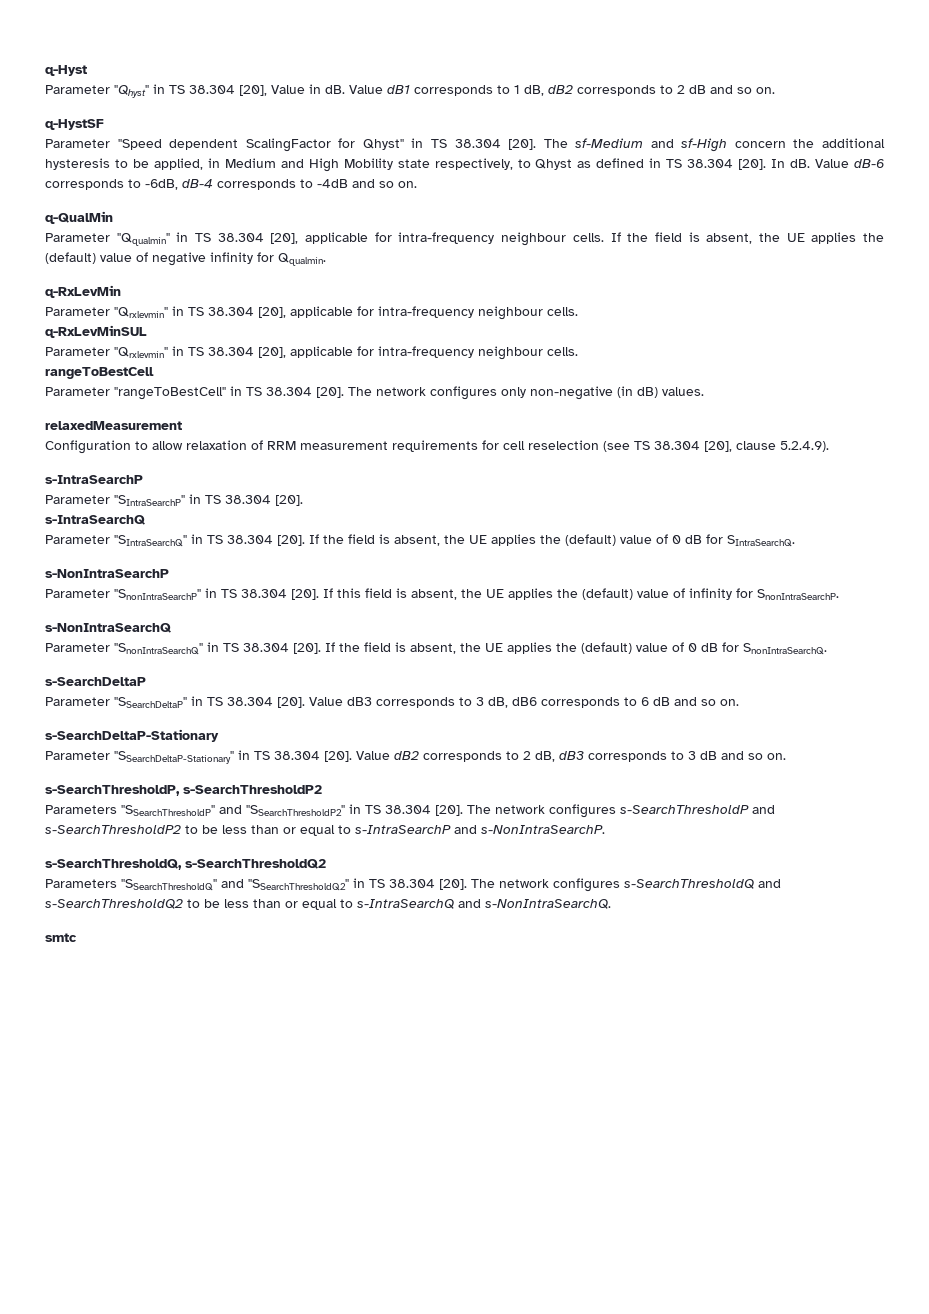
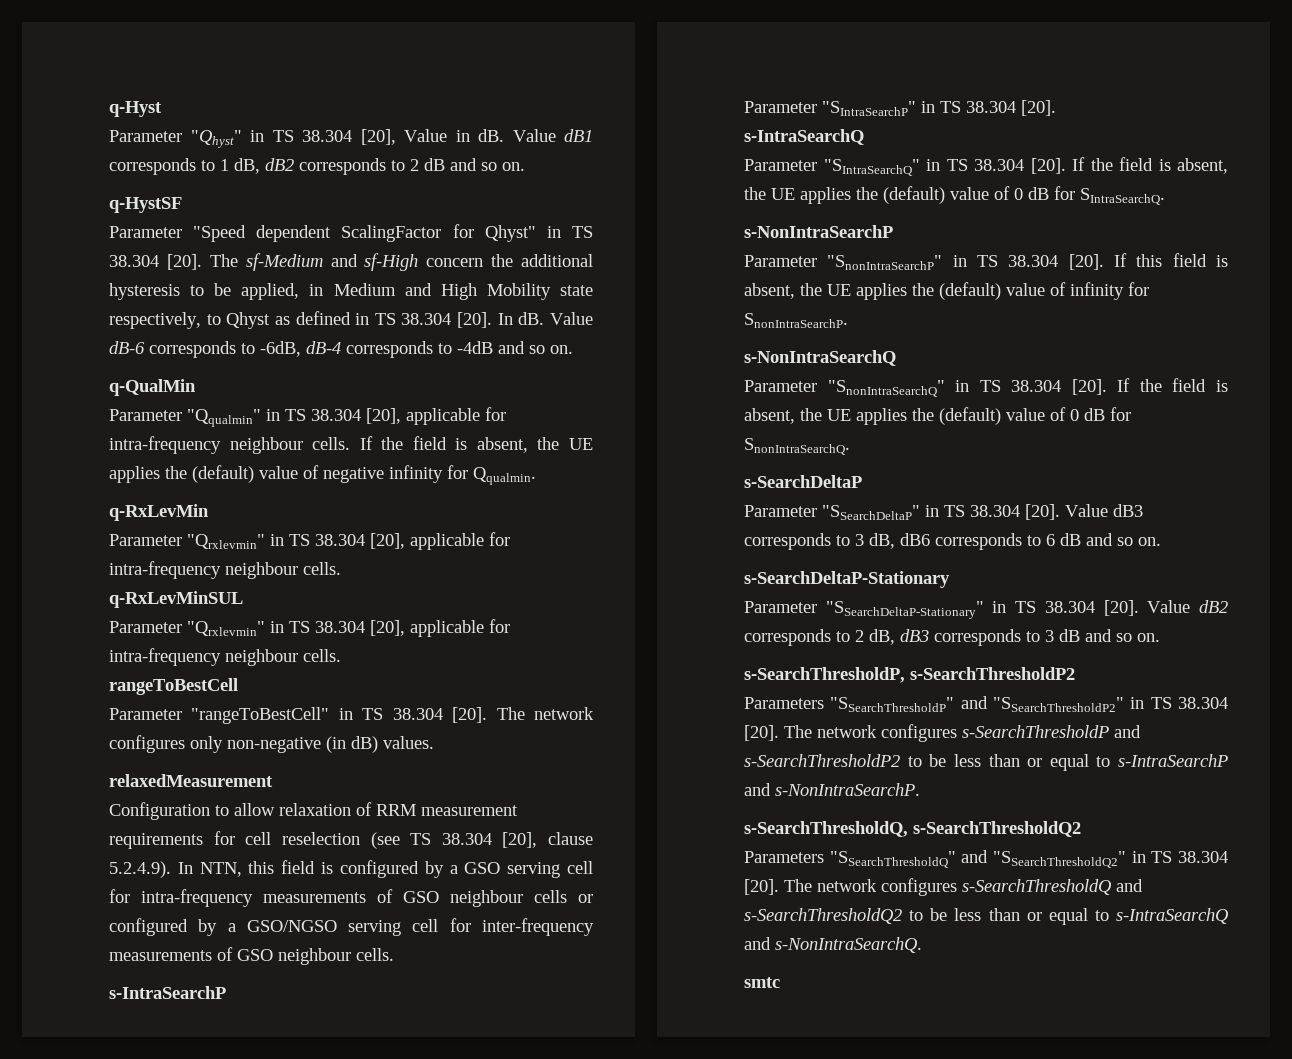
(829, 446) none -> [177,860,593,878] [109,889,593,907] [109,918,594,936] [109,947,394,965] In NTN, this field is configured by a GSO serving cell for intra-frequency measurements of GSO neighbour cells or configured by a GSO/NGSO serving cell for inter-frequency measurements of GSO neighbour cells.

